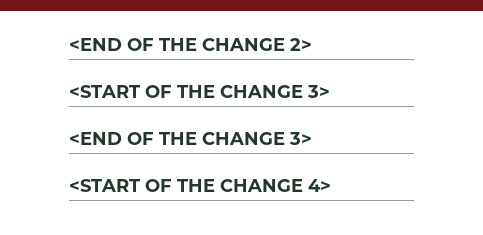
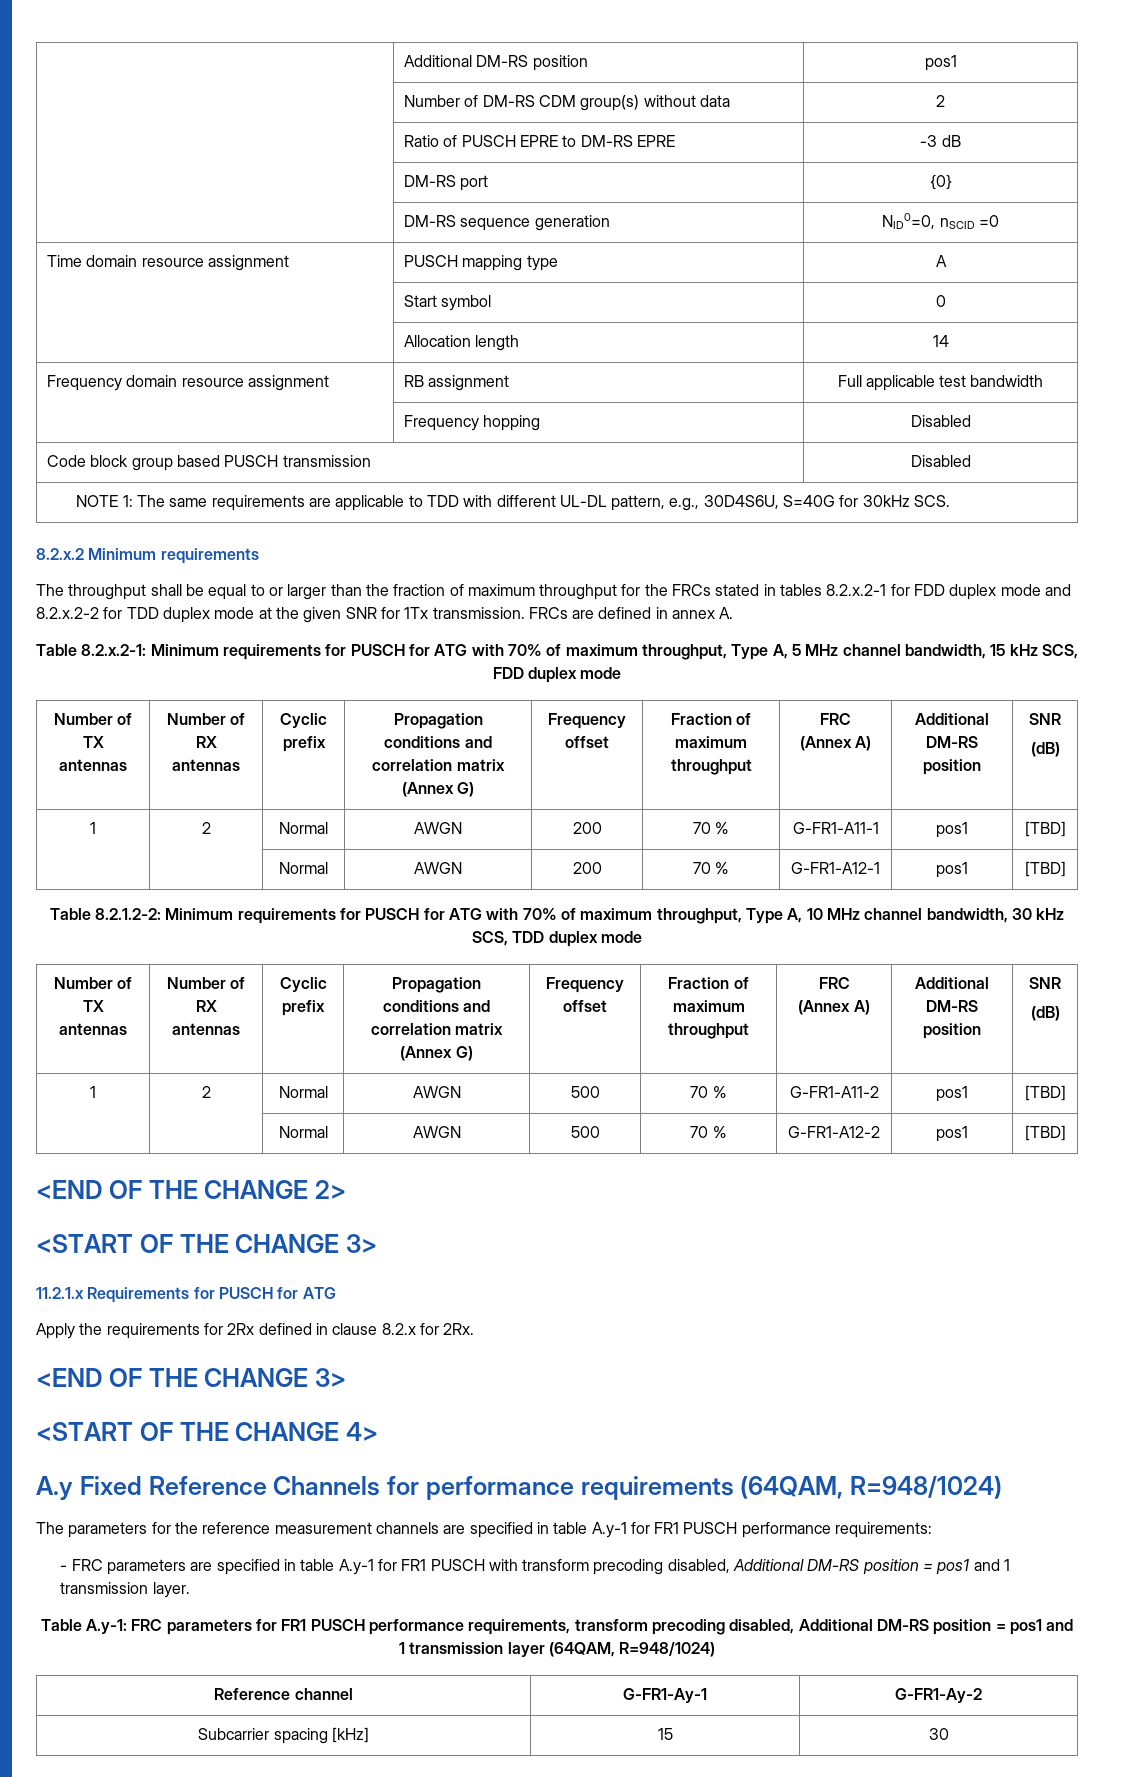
(69, 44) none -> [404,55,588,71] [924,55,957,71] [404,95,731,111] [936,95,945,107] [404,135,676,147] [920,135,961,147] [404,175,489,191] [929,174,952,190] [404,215,610,231] [882,213,999,229] [47,255,290,271] [404,255,558,271] [935,255,947,267] [404,295,492,311] [935,295,946,307] [404,335,520,351] [932,335,949,347] [47,375,330,391] [404,375,510,391] [837,375,1044,391] [404,415,541,431] [910,415,971,427] [47,455,371,471] [910,455,971,467] [76,495,951,511] [36,548,259,564] [36,584,1072,600] [36,607,734,623] [36,644,1078,660] [492,667,622,683] [53,713,133,725] [82,736,104,748] [59,759,127,771] [166,713,246,725] [195,736,217,748] [172,759,240,771] [280,713,327,728] [282,736,326,752] [393,713,483,729] [384,736,492,748] [372,759,505,771] [401,782,475,797] [548,713,626,729] [565,736,609,748] [670,713,752,725] [675,736,747,748] [670,759,752,775] [820,713,851,725] [799,736,872,751] [915,713,989,725] [926,736,978,748] [923,759,981,775] [1029,713,1061,725] [1030,742,1060,757] [90,822,96,834] [201,822,211,834] [279,822,328,834] [414,822,462,834] [572,822,602,834] [692,822,730,834] [792,822,879,834] [936,822,968,838] [1024,821,1066,837] [279,862,328,874] [414,862,462,874] [572,862,602,874] [692,862,730,874] [791,862,880,874] [936,862,968,878] [1024,861,1066,877] [49,908,1065,924] [472,931,642,947] [53,977,133,989] [82,1000,104,1012] [59,1023,127,1035] [166,977,246,989] [195,1000,217,1012] [172,1023,240,1035] [279,977,327,992] [282,1000,325,1016] [392,977,481,993] [382,1000,491,1012] [370,1023,504,1035] [400,1046,473,1061] [546,977,624,993] [563,1000,607,1012] [668,977,749,989] [672,1000,745,1012] [668,1023,749,1039] [818,977,850,989] [798,1000,870,1015] [915,977,989,989] [926,1000,978,1012] [923,1023,981,1039] [1029,977,1061,989] [1030,1006,1060,1021] [90,1086,96,1098] [201,1086,211,1098] [278,1086,328,1098] [412,1086,461,1098] [570,1086,600,1098] [690,1086,727,1098] [789,1086,879,1098] [936,1086,968,1102] [1024,1085,1066,1101] [278,1126,328,1138] [412,1126,461,1138] [570,1126,600,1138] [690,1126,727,1138] [788,1126,880,1138] [936,1126,968,1142] [1024,1125,1066,1141] | Additional DM-RS position | pos1 // | Number of DM-RS CDM group(s) without data | 2 // | Ratio of PUSCH EPRE to DM-RS EPRE | -3 dB // | DM-RS port | {0} // | DM-RS sequence generation | NID0=0, nSCID =0 // Time domain resource assignment | PUSCH mapping type | A // | Start symbol | 0 // | Allocation length | 14 // Frequency domain resource assignment | RB assignment | Full applicable test bandwidth // | Frequency hopping | Disabled // Code block group based PUSCH transmission | Disabled // NOTE 1: The same requirements are applicable to TDD with different UL-DL pattern, e.g., 30D4S6U, S=40G for 30kHz SCS. // 8.2.x.2 Minimum requirements // The throughput shall be equal to or larger than the fraction of maximum throughput for the FRCs stated in tables 8.2.x.2-1 for FDD duplex mode and 8.2.x.2-2 for TDD duplex mode at the given SNR for 1Tx transmission. FRCs are defined in annex A. // Table 8.2.x.2-1: Minimum requirements for PUSCH for ATG with 70% of maximum throughput, Type A, 5 MHz channel bandwidth, 15 kHz SCS, FDD duplex mode // Number of TX antennas | Number of RX antennas | Cyclic prefix | Propagation conditions and correlation matrix (Annex G) | Frequency offset | Fraction of maximum throughput | FRC // (Annex A) | Additional DM-RS position | SNR // (dB) // 1 | 2 | Normal | AWGN | 200 | 70 % | G-FR1-A11-1 | pos1 | [TBD] // | | Normal | AWGN | 200 | 70 % | G-FR1-A12-1 | pos1 | [TBD] // Table 8.2.1.2-2: Minimum requirements for PUSCH for ATG with 70% of maximum throughput, Type A, 10 MHz channel bandwidth, 30 kHz SCS, TDD duplex mode // Number of TX antennas | Number of RX antennas | Cyclic prefix | Propagation conditions and correlation matrix (Annex G) | Frequency offset | Fraction of maximum throughput | FRC // (Annex A) | Additional DM-RS position | SNR // (dB) // 1 | 2 | Normal | AWGN | 500 | 70 % | G-FR1-A11-2 | pos1 | [TBD] // | | Normal | AWGN | 500 | 70 % | G-FR1-A12-2 | pos1 | [TBD] //
(330, 91) none -> [36,1287,336,1303] [36,1323,475,1339] // 11.2.1.x Requirements for PUSCH for ATG // Apply the requirements for 2Rx defined in clause 8.2.x for 2Rx.
(331, 185) none -> [36,1476,1002,1500] [36,1522,933,1538] [60,1559,1011,1575] [60,1582,190,1598] [40,1619,1074,1635] [398,1642,716,1657] [214,1688,353,1700] [623,1688,707,1703] [895,1688,982,1703] [198,1727,369,1744] [657,1728,673,1740] [928,1728,949,1740] // A.y Fixed Reference Channels for performance requirements (64QAM, R=948/1024) // The parameters for the reference measurement channels are specified in table A.y-1 for FR1 PUSCH performance requirements: // - FRC parameters are specified in table A.y-1 for FR1 PUSCH with transform precoding disabled, Additional DM-RS position = pos1 and 1 transmission layer. // Table A.y-1: FRC parameters for FR1 PUSCH performance requirements, transform precoding disabled, Additional DM-RS position = pos1 and 1 transmission layer (64QAM, R=948/1024) // Reference channel | G-FR1-Ay-1 | G-FR1-Ay-2 // Subcarrier spacing [kHz] | 15 | 30

